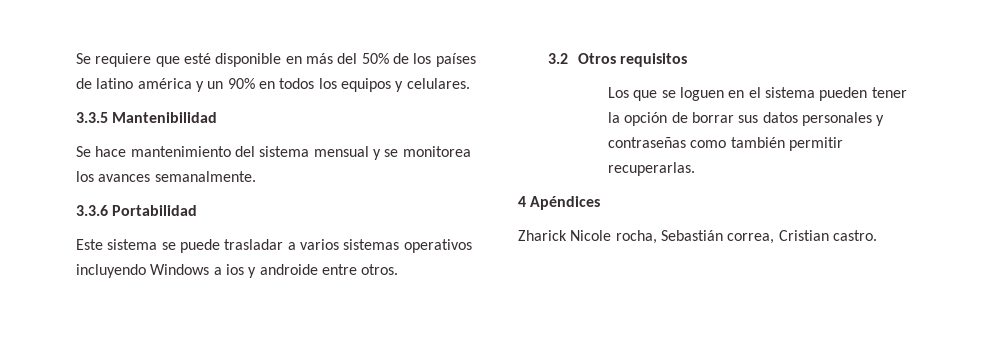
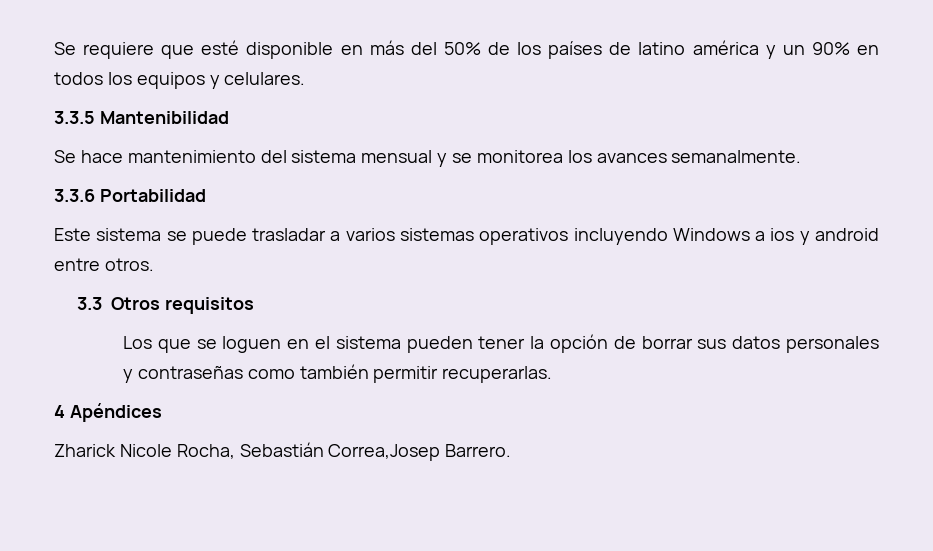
[259,264,318,275] androide -> [815,228,880,241] android
[548,53,569,64] 3.2 -> [76,297,102,310] 3.3
[615,230,877,244] rocha, Sebastián correa, Cristian castro. -> [176,442,512,461] Rocha, Sebastián Correa,Josep Barrero.

